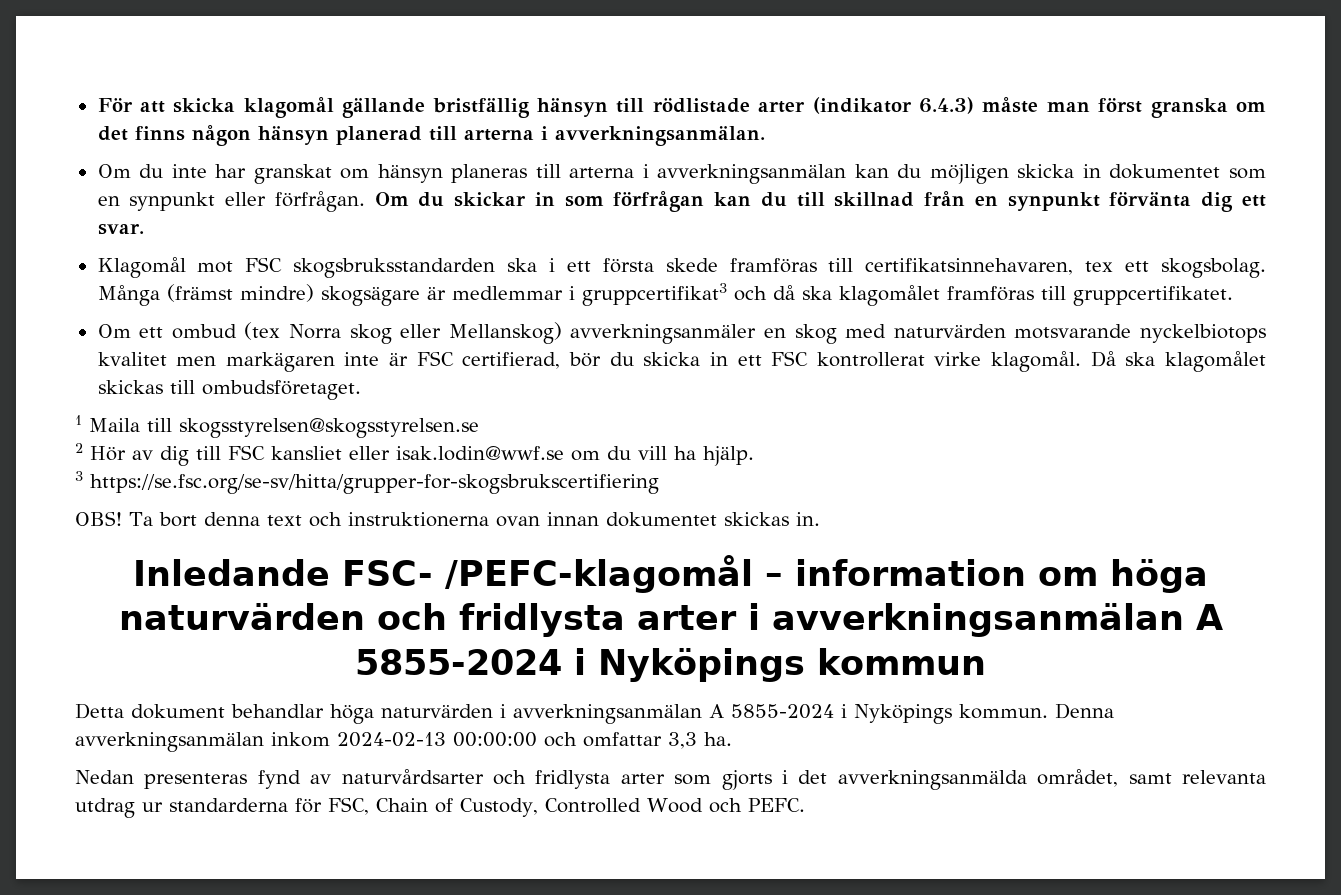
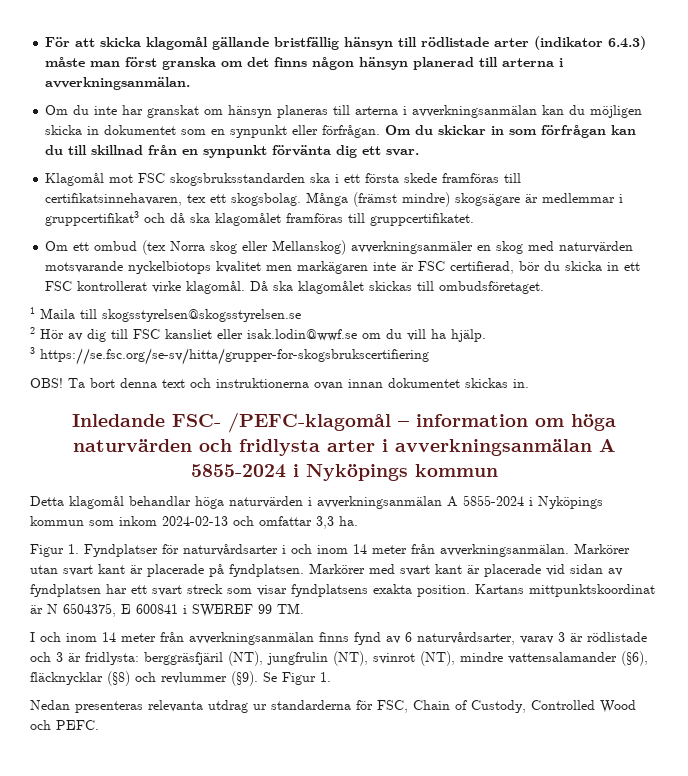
[131,704,225,719] dokument -> [69,496,124,509] klagomål
[959,703,1114,719] [75,732,264,752] kommun. Denna avverkningsanmälan -> [30,516,114,526] kommun som
[453,732,537,747] 00:00:00 -> (228, 521) none
[75,769,1172,790] Nedan presenteras fynd av naturvårdsarter och fridlysta arter som gjorts i det avverkningsanmälda området, samt -> [30,543,630,557] [30,563,623,577] [30,584,655,597] [30,603,304,617] [30,632,647,645] [30,651,648,666] [30,671,331,686] [30,700,143,713] Figur 1. Fyndplatser för naturvårdsarter i och inom 14 meter från avverkningsanmälan. Markörer utan svart kant är placerade på fyndplatsen. Markörer med svart kant är placerade vid sidan av fyndplatsen har ett svart streck som visar fyndplatsens exakta position. Kartans mittpunktskoordinat är N 6504375, E 600841 i SWEREF 99 TM. // I och inom 14 meter från avverkningsanmälan finns fynd av 6 naturvårdsarter, varav 3 är rödlistade och 3 är fridlysta: berggräsfjäril (NT), jungfrulin (NT), svinrot (NT), mindre vattensalamander (§6), fläcknycklar (§8) och revlummer (§9). Se Figur 1. // Nedan presenteras

